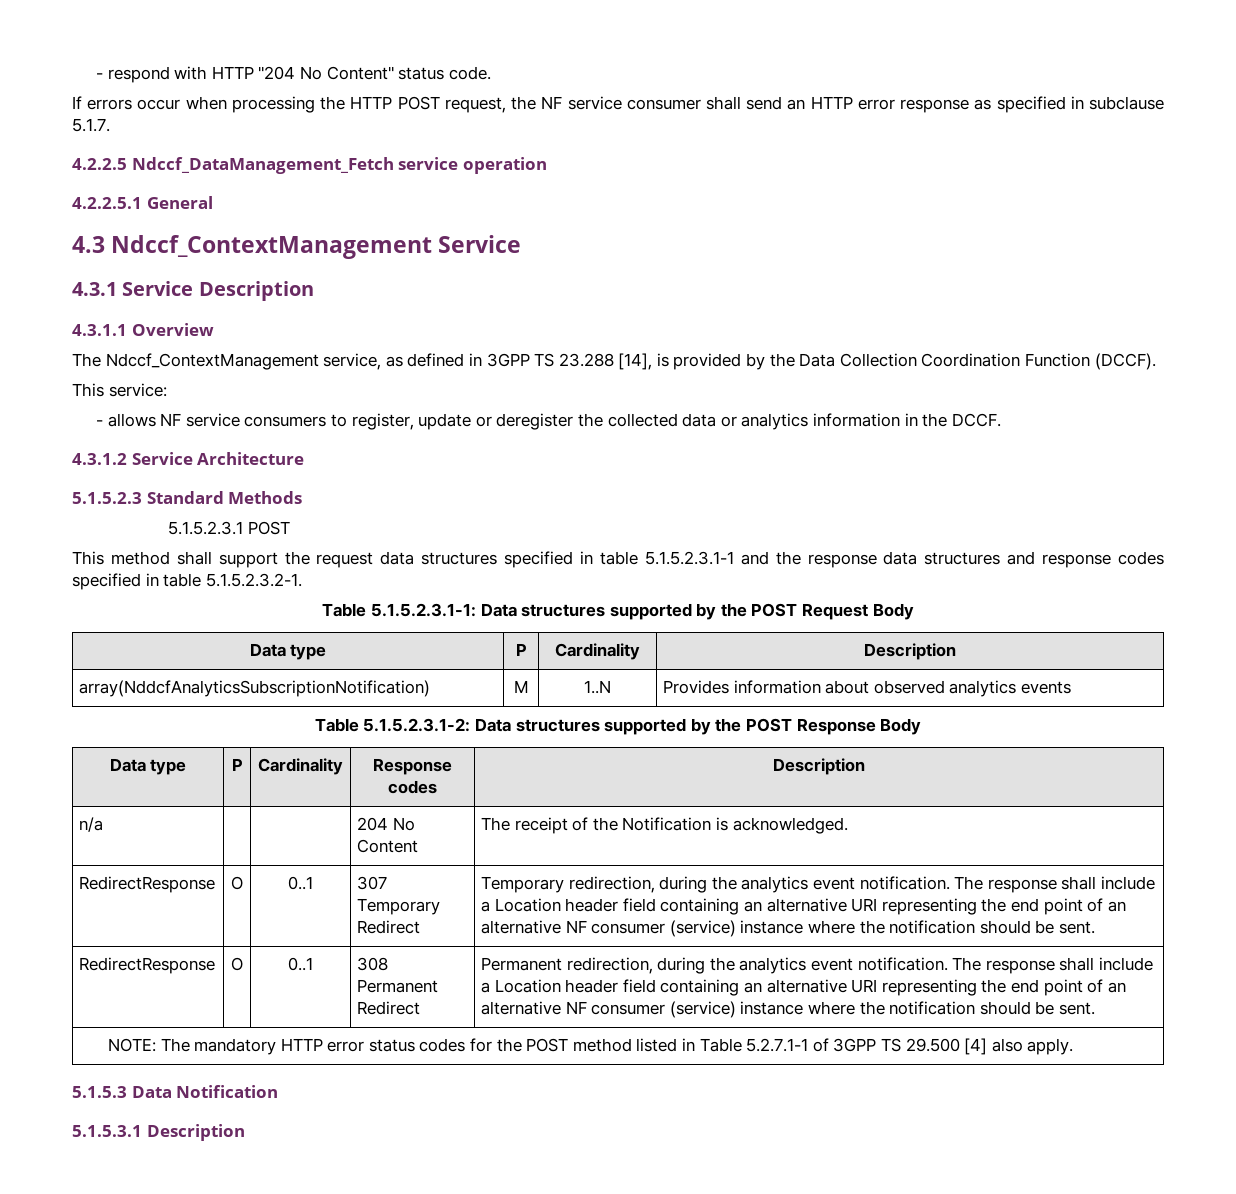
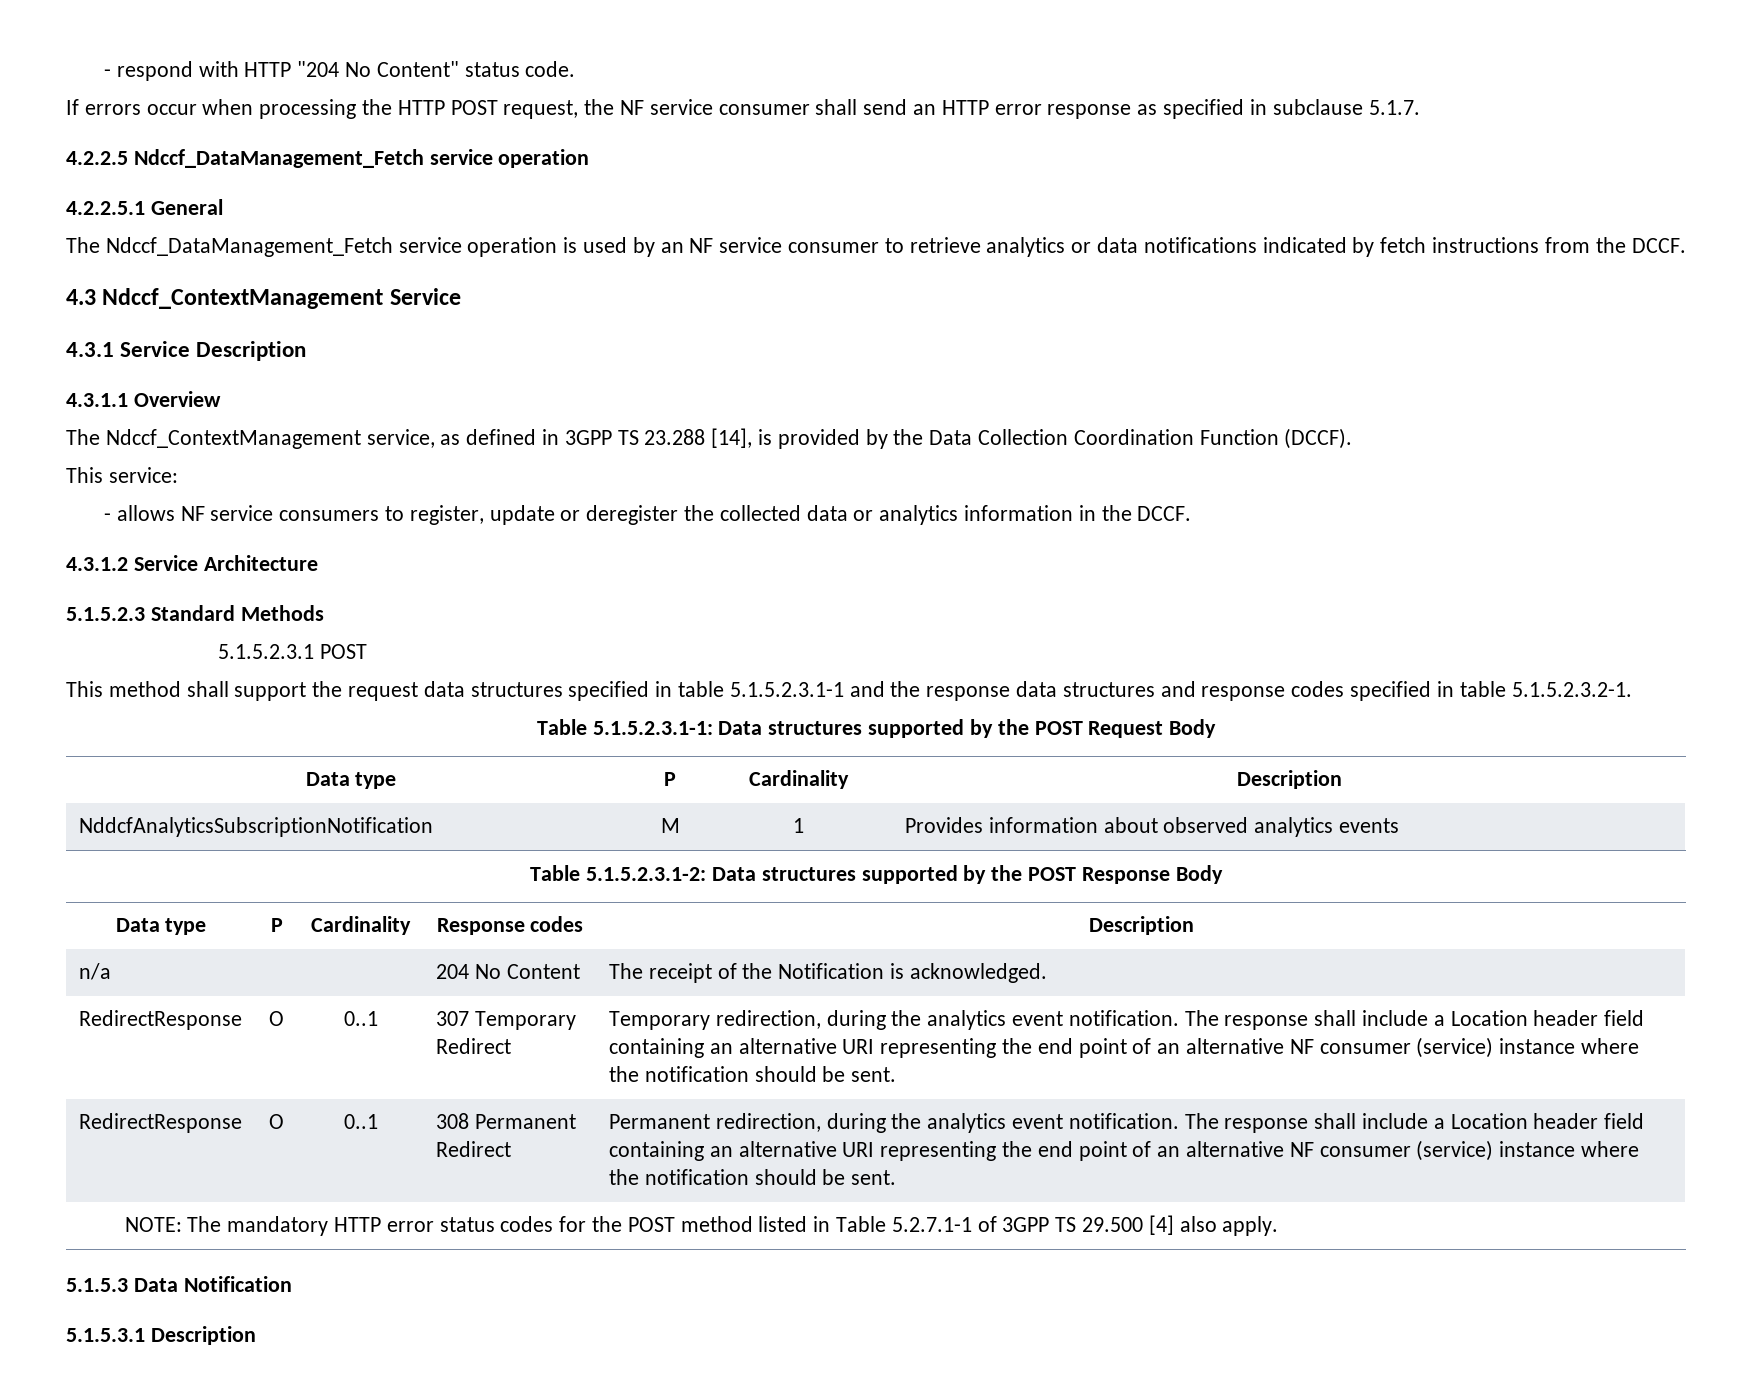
(213, 202) none -> [66,237,1686,257] // The Ndccf_DataManagement_Fetch service operation is used by an NF service consumer to retrieve analytics or data notifications indicated by fetch instructions from the DCCF.
[79,680,431,697] array(NddcfAnalyticsSubscriptionNotification) -> [78,817,433,837] NddcfAnalyticsSubscriptionNotification
[584,680,611,694] 1..N -> [793,818,804,833] 1

